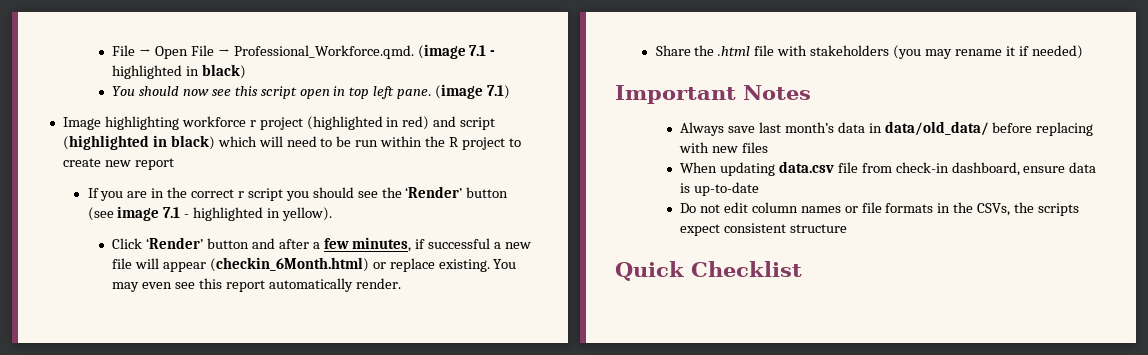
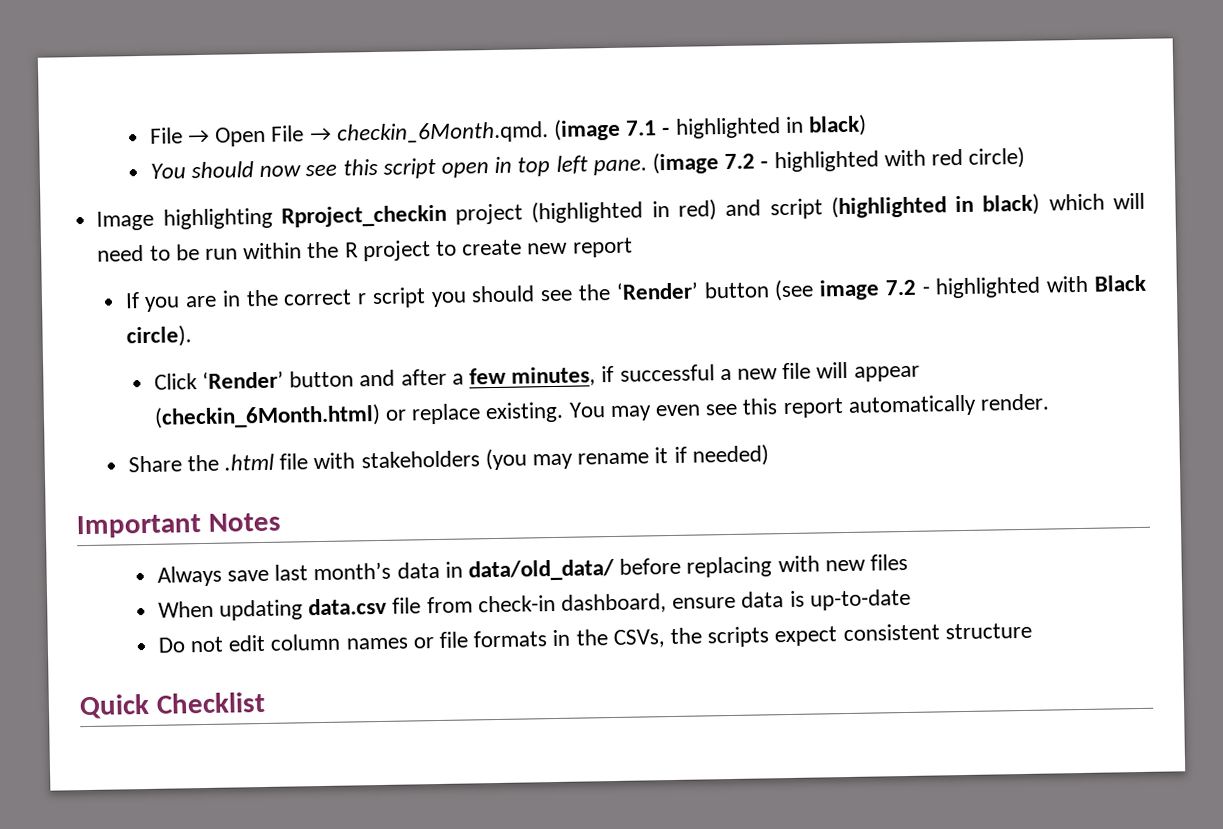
[233,45,414,59] Professional_Workforce.qmd. -> [336,121,549,145] checkin_6Month.qmd.
[487,85,511,99] 7.1) -> [724,146,1026,173] 7.2 - highlighted with red circle)
[181,116,256,127] workforce r -> [280,204,447,228] Rproject_checkin
[163,207,332,221] 7.1 - highlighted in yellow). -> [884,274,1146,299] [125,325,192,348] 7.2 - highlighted with Black circle).

